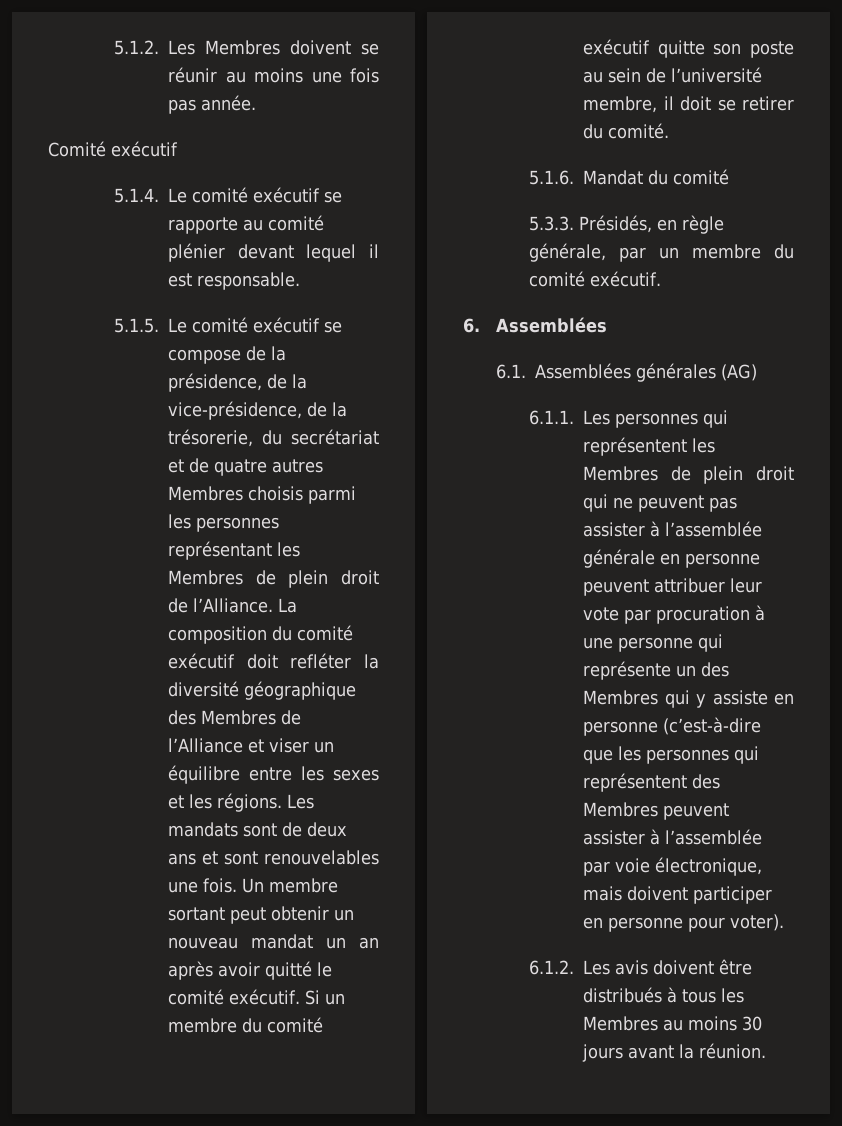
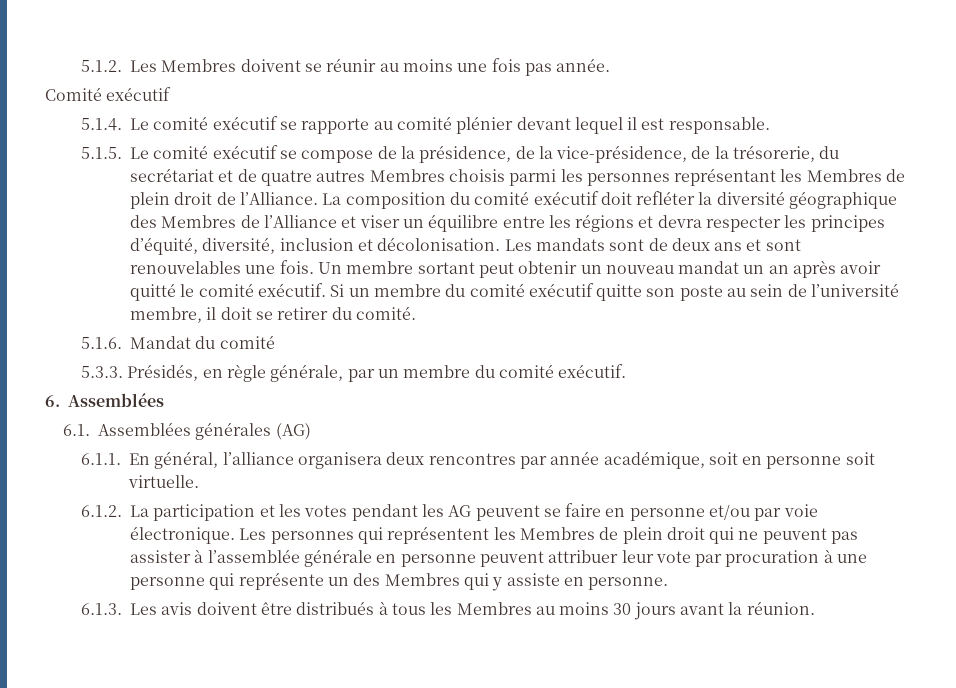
[333,769,379,781] [168,793,283,812] sexes et les régions. -> [575,214,885,232] [129,237,501,255] régions et devra respecter les principes d’équité, diversité, inclusion et décolonisation.
(575, 417) none -> [128,451,875,469] [127,475,199,488] [80,503,818,521] [129,526,235,544] En général, l’alliance organisera deux rencontres par année académique, soit en personne soit virtuelle. // 6.1.2. La participation et les votes pendant les AG peuvent se faire en personne et/ou par voie électronique.
[583,717,762,736] [583,746,760,764] [583,773,721,792] [583,802,730,820] [583,829,763,845] [583,857,763,876] [583,886,773,904] [583,914,785,932] [529,960,575,975] personne (c’est-à-dire que les personnes qui représentent des Membres peuvent assister à l’assemblée par voie électronique, mais doivent participer en personne pour voter). // 6.1.2. -> [588,577,669,590] [80,603,122,615] personne. // 6.1.3.

